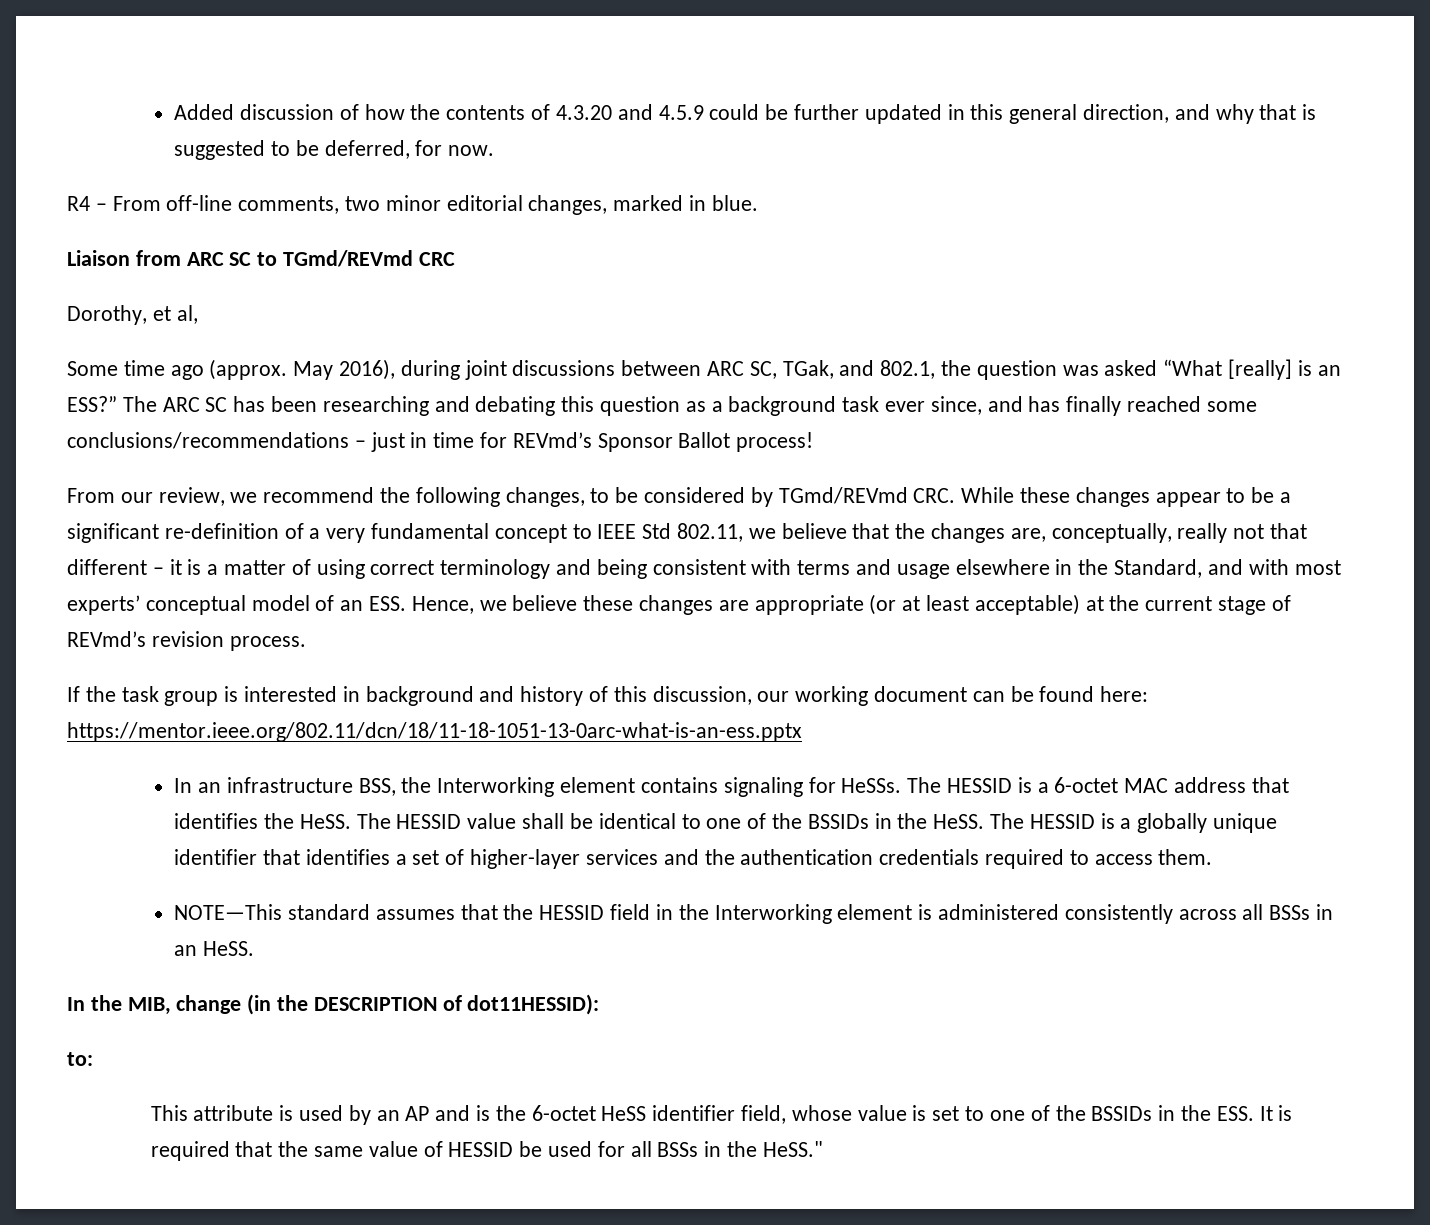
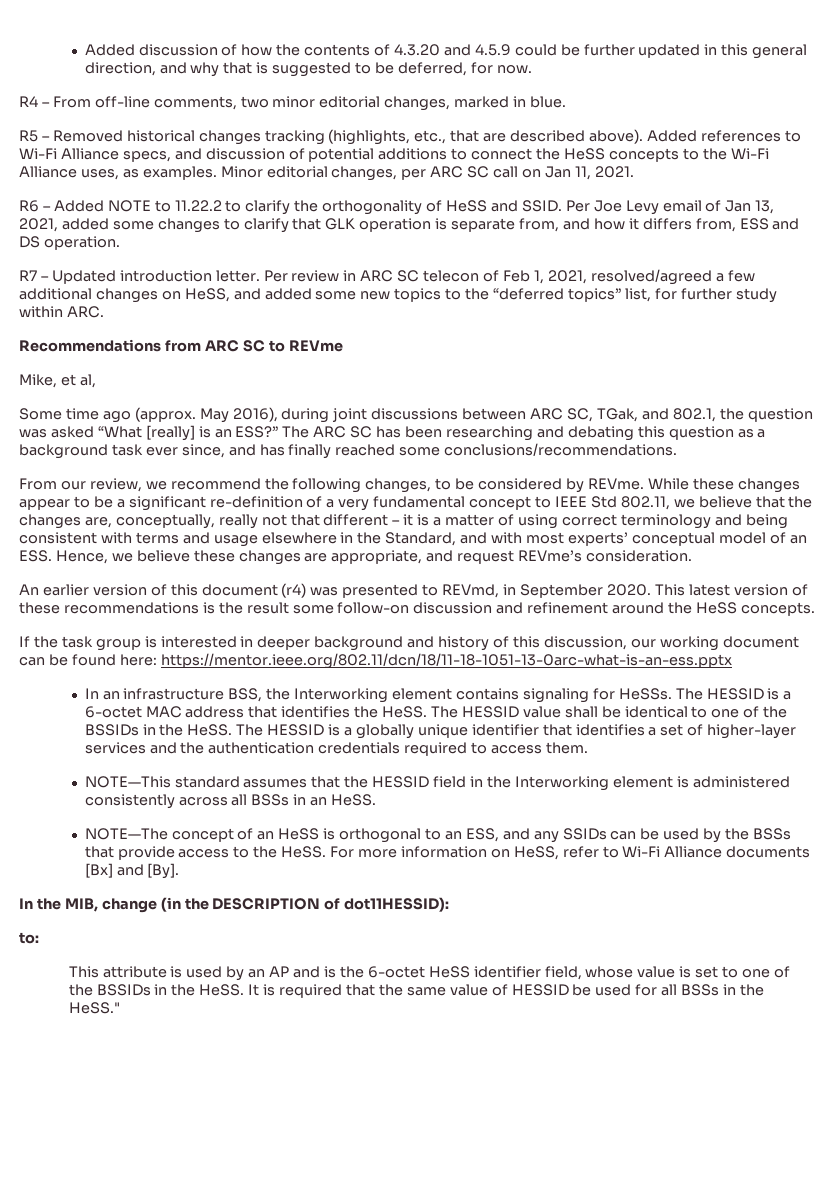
[67,250,130,266] Liaison -> [19,129,801,145] [19,148,769,162] [19,166,634,181] [19,200,775,215] [19,218,800,233] [19,236,120,250] [19,269,755,285] [19,288,777,303] [19,306,104,318] [19,339,161,352] R5 – Removed historical changes tracking (highlights, etc., that are described above). Added references to Wi-Fi Alliance specs, and discussion of potential additions to connect the HeSS concepts to the Wi-Fi Alliance uses, as examples. Minor editorial changes, per ARC SC call on Jan 11, 2021. // R6 – Added NOTE to 11.22.2 to clarify the orthogonality of HeSS and SSID. Per Joe Levy email of Jan 13, 2021, added some changes to clarify that GLK operation is separate from, and how it differs from, ESS and DS operation. // R7 – Updated introduction letter. Per review in ARC SC telecon of Feb 1, 2021, resolved/agreed a few additional changes on HeSS, and added some new topics to the “deferred topics” list, for further study within ARC. // Recommendations
[283,250,455,267] [67,305,147,325] TGmd/REVmd CRC // Dorothy, -> [288,340,343,352] [19,374,57,388] REVme // Mike,
[67,432,814,452] conclusions/recommendations – just in time for REVmd’s Sponsor Ballot process! -> [444,443,678,456] conclusions/recommendations.
[778,487,956,504] TGmd/REVmd CRC. -> [587,478,644,490] REVme.
[754,594,1291,615] [67,631,306,651] appropriate (or at least acceptable) at the current stage of REVmd’s revision process. -> [331,550,693,564] [19,583,808,598] [19,602,815,616] appropriate, and request REVme’s consideration. // An earlier version of this document (r4) was presented to REVmd, in September 2020. This latest version of these recommendations is the result some follow-on discussion and refinement around the HeSS concepts.
(360, 694) none -> [257,636,311,650] deeper
(255, 948) none -> [84,828,792,843] [84,846,811,860] [84,863,180,879] // NOTE—The concept of an HeSS is orthogonal to an ESS, and any SSIDs can be used by the BSSs that provide access to the HeSS. For more information on HeSS, refer to Wi-Fi Alliance documents [Bx] and [By].
[1216,1106,1254,1121] ESS. -> [199,984,245,996] HeSS.

